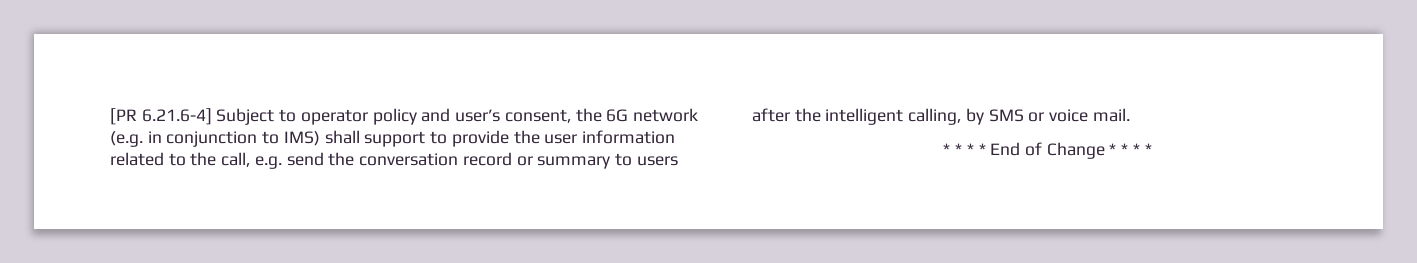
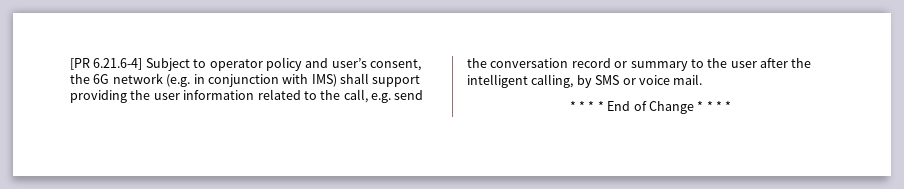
[262,131,280,144] to -> [282,74,309,84] with
[430,130,509,147] to provide -> [70,90,127,103] providing
[636,156,678,166] users -> [707,58,757,68] the user

